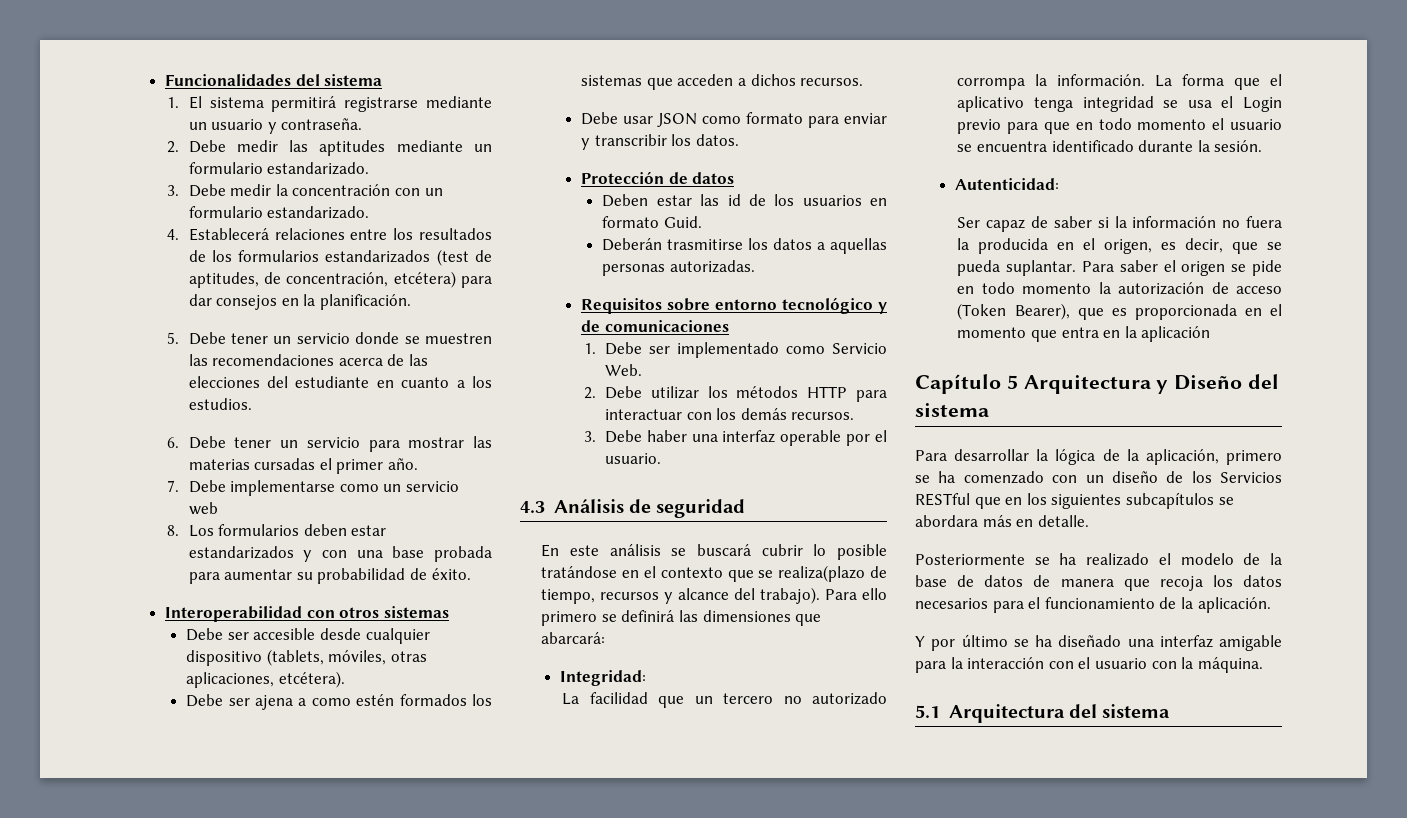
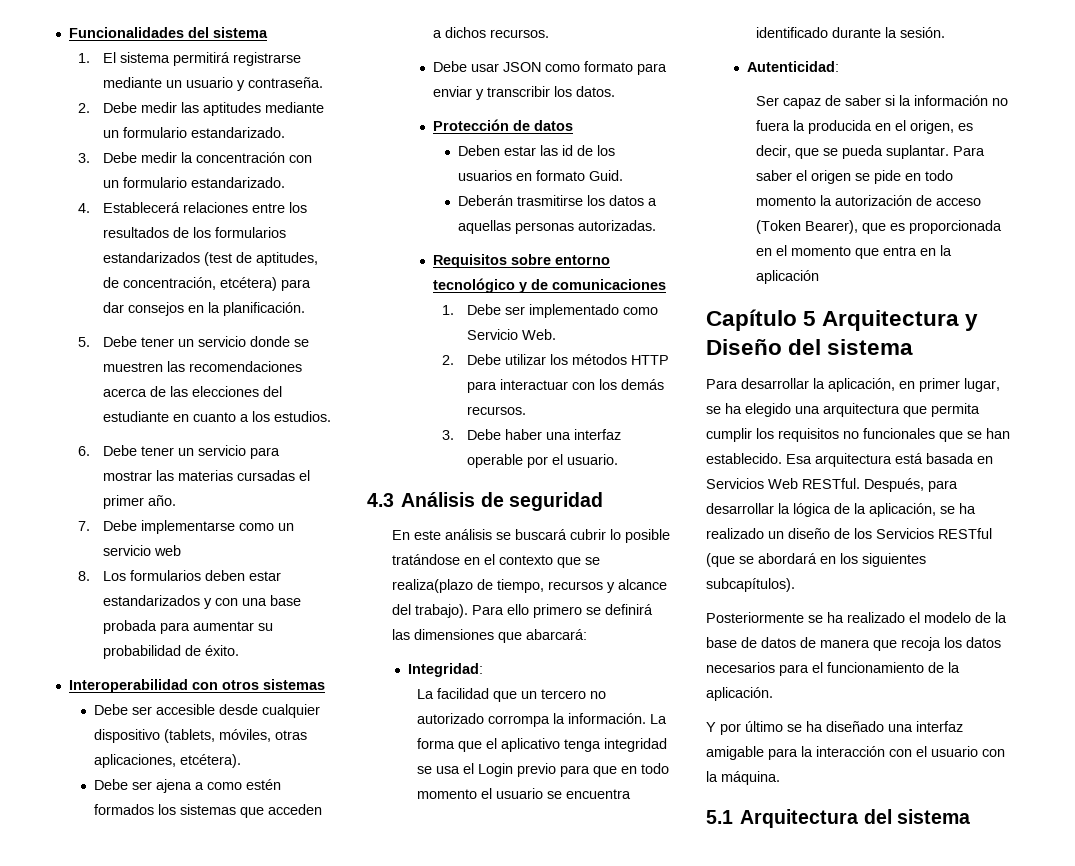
(1049, 455) none -> [828,378,1000,392] [706,403,980,417] [706,428,1010,442] [706,453,993,467] [706,478,958,492] [706,503,790,514] aplicación, en primer lugar, se ha elegido una arquitectura que permita cumplir los requisitos no funcionales que se han establecido. Esa arquitectura está basada en Servicios Web RESTful. Después, para desarrollar la
[1226,450,1282,465] [915,471,1078,484] primero se ha comenzado con -> [940,503,976,514] [706,528,764,539] se ha realizado
[974,492,1234,509] [915,515,1089,527] que en los siguientes subcapítulos se abordara más en detalle. -> [706,553,926,567] [706,578,795,592] (que se abordará en los siguientes subcapítulos).

